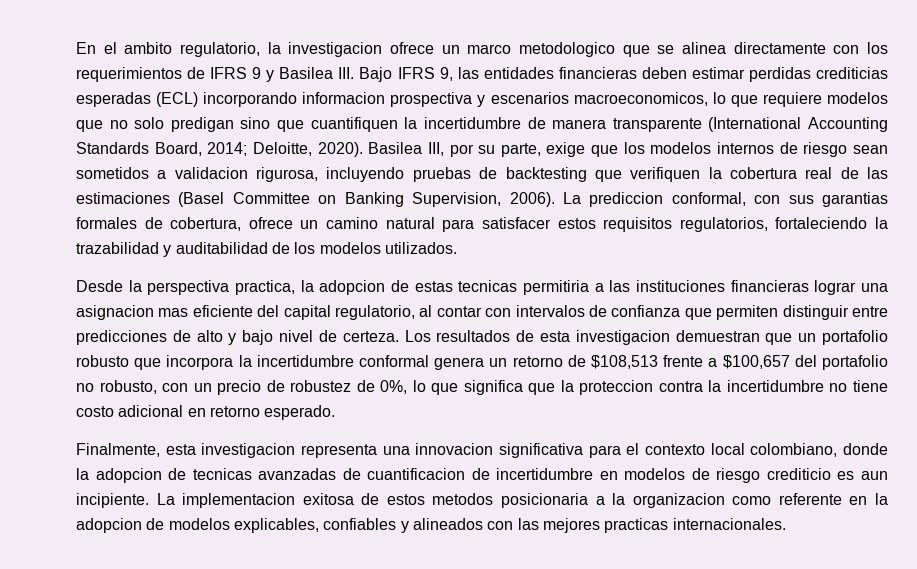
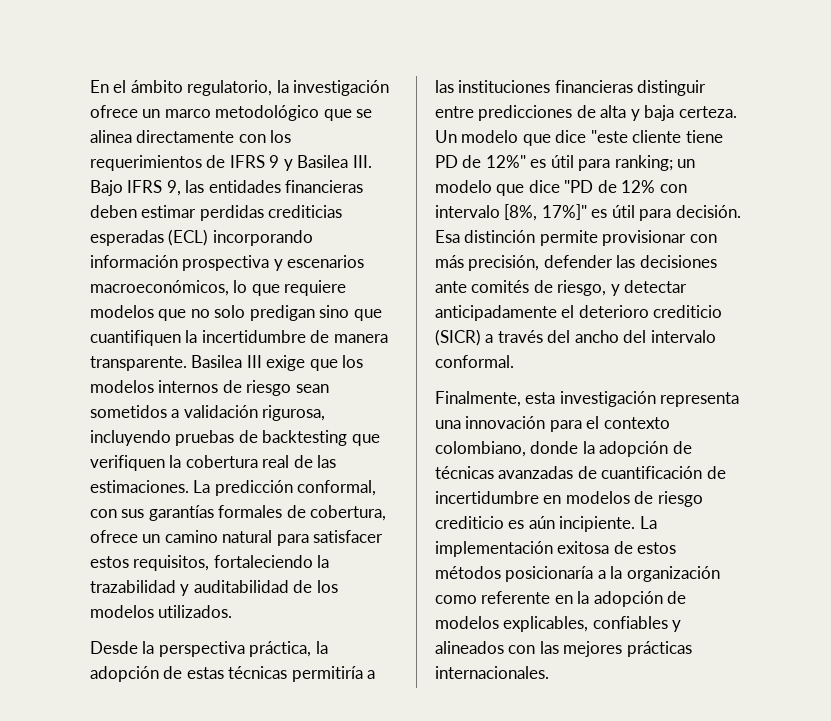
[124,42,173,54] ambito -> [130,80,183,93] ámbito
[288,42,383,57] investigacion -> [293,80,390,96] investigación
[519,42,615,57] metodologico -> [215,105,320,121] metodológico
[302,92,386,104] informacion -> [90,255,178,268] información
[573,92,708,106] macroeconomicos, -> [90,280,229,296] macroeconómicos,
[612,117,889,132] [76,142,541,157] transparente (International Accounting Standards Board, 2014; Deloitte, 2020). Basilea III, por su parte, -> [90,355,262,371] transparente. Basilea III
[174,167,248,179] validacion -> [183,405,258,418] validación
[76,192,664,207] estimaciones (Basel Committee on Banking Supervision, 2006). La prediccion -> [90,480,293,496] estimaciones. La predicción
[822,192,888,207] garantias -> [148,505,214,521] garantías
[603,217,768,232] requisitos regulatorios, -> [133,555,210,571] requisitos,
[235,280,888,295] [76,305,888,320] [76,330,888,345] [76,355,889,370] [76,380,888,395] [76,405,336,420] practica, la adopcion de estas tecnicas permitiria a las instituciones financieras lograr una asignacion mas eficiente del capital regulatorio, al contar con intervalos de confianza que permiten distinguir entre predicciones de alto y bajo nivel de certeza. Los resultados de esta investigacion demuestran que un portafolio robusto que incorpora la incertidumbre conformal genera un retorno de $108,513 frente a $100,657 del portafolio no robusto, con un precio de robustez de 0%, lo que significa que la proteccion contra la incertidumbre no tiene costo adicional en retorno esperado. -> [249,641,328,657] [90,666,376,682] [435,80,707,96] [435,105,737,121] [435,130,723,146] [435,155,696,171] [435,180,687,196] [435,204,741,221] [435,230,717,246] [435,255,717,271] [435,280,688,296] [435,305,723,321] [435,329,716,346] [435,355,514,368] práctica, la adopción de estas técnicas permitiría a las instituciones financieras distinguir entre predicciones de alta y baja certeza. Un modelo que dice "este cliente tiene PD de 12%" es útil para ranking; un modelo que dice "PD de 12% con intervalo [8%, 17%]" es útil para decisión. Esa distinción permite provisionar con más precisión, defender las decisiones ante comités de riesgo, y detectar anticipadamente el deterioro crediticio (SICR) a través del ancho del intervalo conformal.
[201,443,296,458] investigacion -> [559,391,656,407] investigación
[415,443,583,458] innovacion significativa -> [465,416,546,429] innovación
[710,443,745,455] local -> (670, 423) none
[95,468,252,483] adopcion de tecnicas -> [599,441,692,457] [435,466,494,479] adopción de técnicas
[367,468,466,480] cuantificacion -> [601,466,703,479] cuantificación
[860,471,888,480] aun -> [528,516,555,529] aún
[182,493,296,508] implementacion -> [435,541,553,557] implementación
[432,493,588,508] metodos posicionaria -> [435,566,594,582] métodos posicionaría
[632,493,725,508] organizacion -> [626,566,720,582] organización
[76,518,142,533] adopcion -> [593,591,663,607] adopción
[604,518,669,533] practicas -> [626,641,692,657] prácticas

